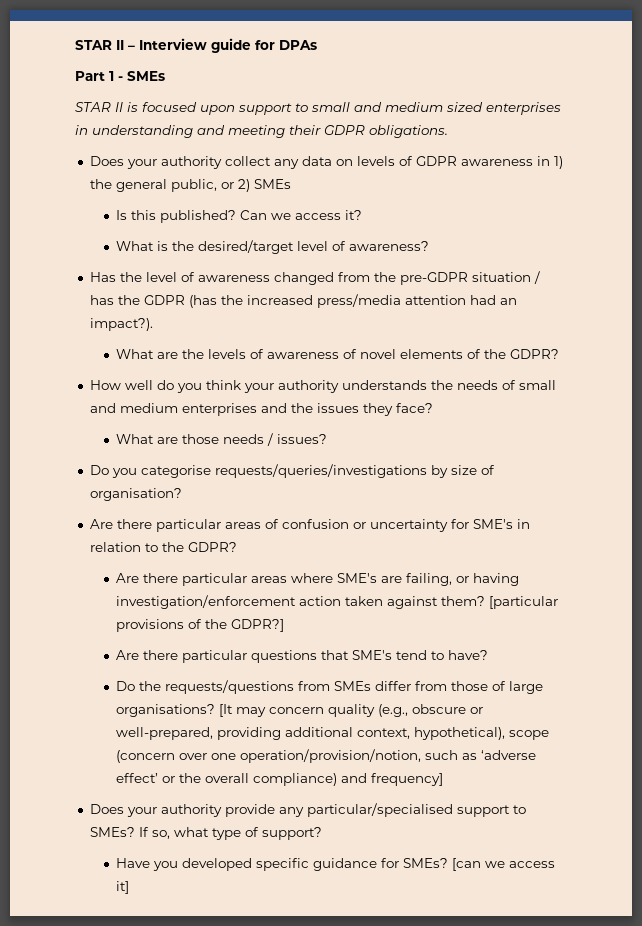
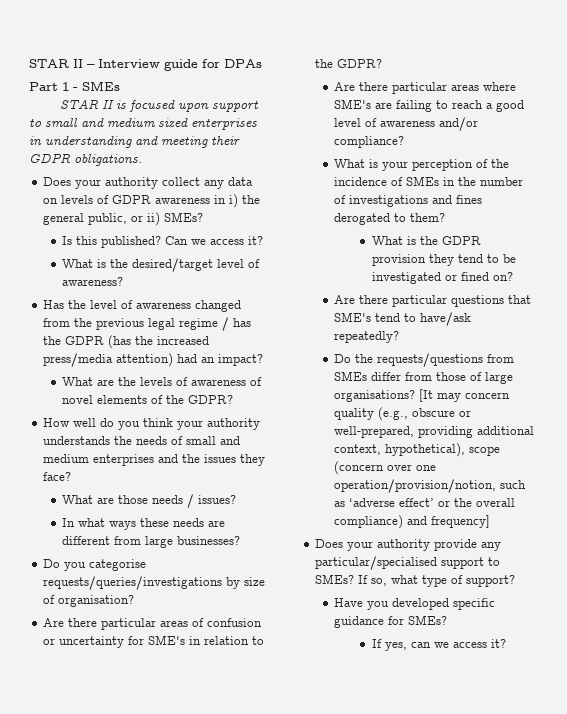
[553,156,563,169] 1) -> [229,194,239,208] i)
[237,179,291,192] 2) SMEs -> [147,212,204,226] ii) SMEs?
[399,272,531,285] pre-GDPR situation -> [96,318,219,330] previous legal regime
[404,295,466,305] attention -> [116,353,174,367] attention)
[89,318,153,331] impact?). -> [218,354,264,366] impact?
(328, 439) none -> [62,518,226,530] [62,536,241,548] // In what ways these needs are different from large businesses?
[406,573,520,586] [116,595,559,609] [116,619,285,632] failing, or having investigation/enforcement action taken against them? [particular provisions of the GDPR?] -> [396,100,525,112] [334,117,479,131] [334,136,405,148] [334,159,510,171] [334,176,524,186] [334,195,483,207] [334,213,446,225] [372,236,482,245] [372,254,517,266] [372,272,514,284] failing to reach a good level of awareness and/or compliance? // What is your perception of the incidence of SMEs in the number of investigations and fines derogated to them? // What is the GDPR provision they tend to be investigated or fined on?
[448,650,489,660] have? -> [420,312,472,326] [334,331,400,343] have/ask repeatedly?
[452,858,556,871] [116,881,130,894] [can we access it] -> [372,639,507,651] // If yes, can we access it?

